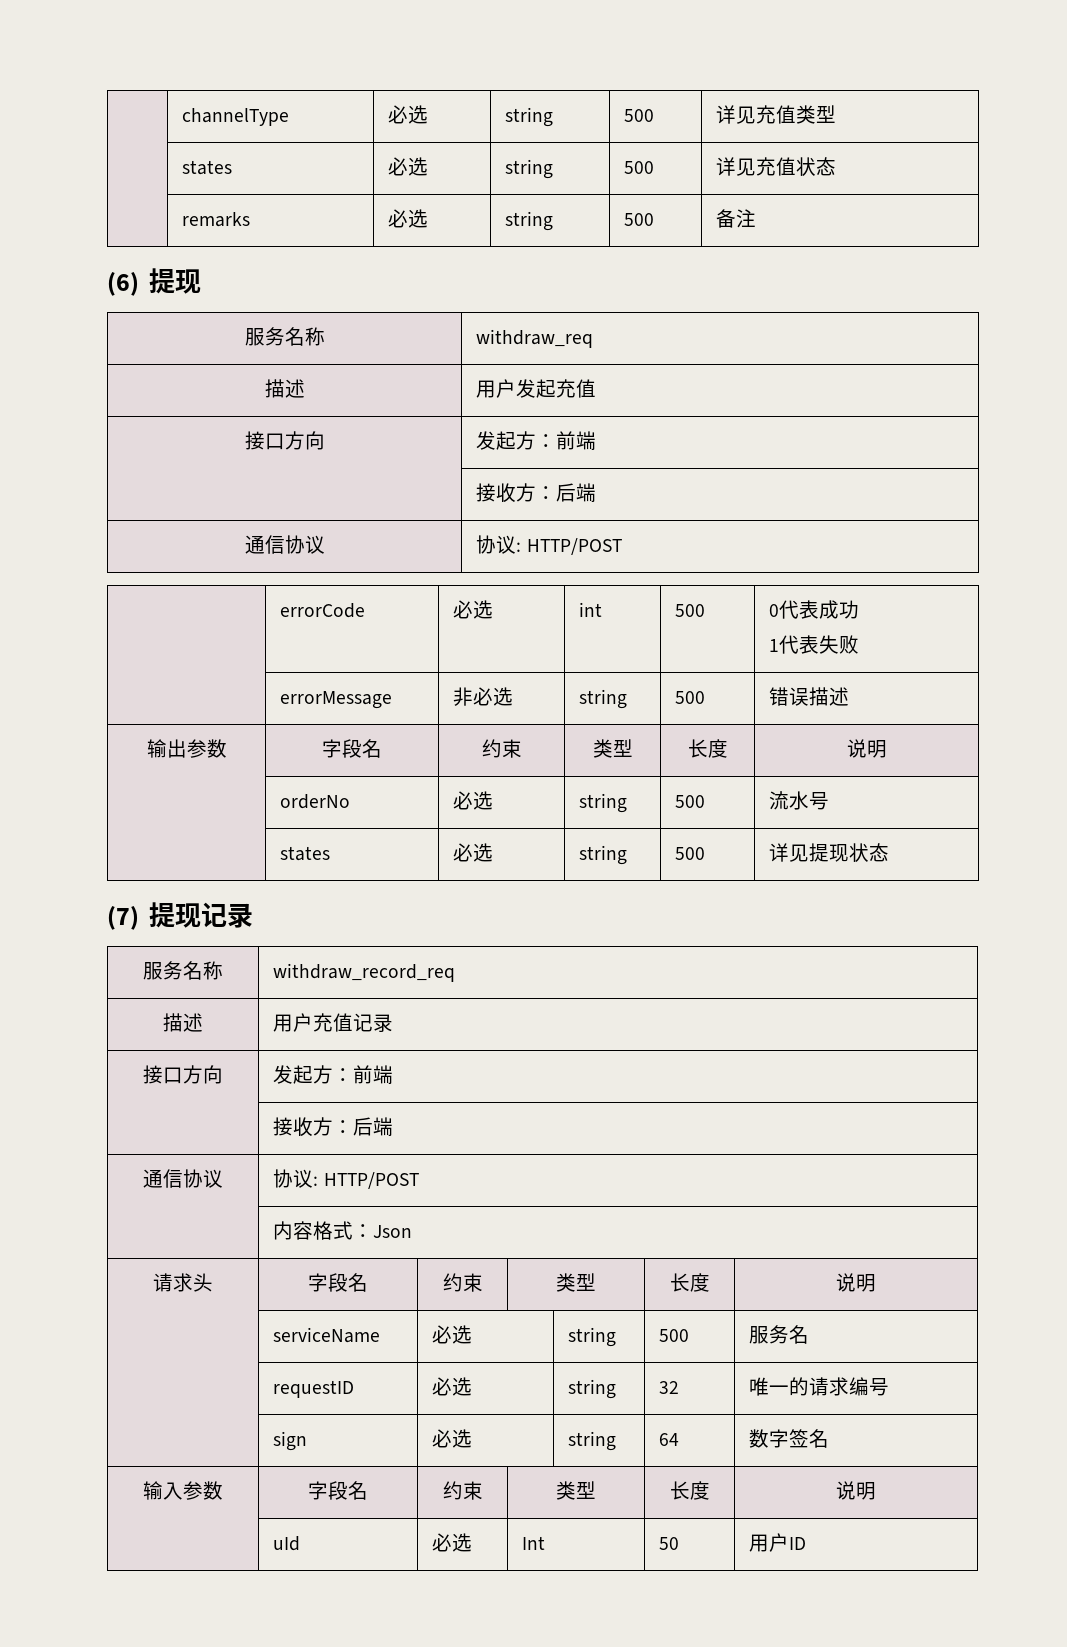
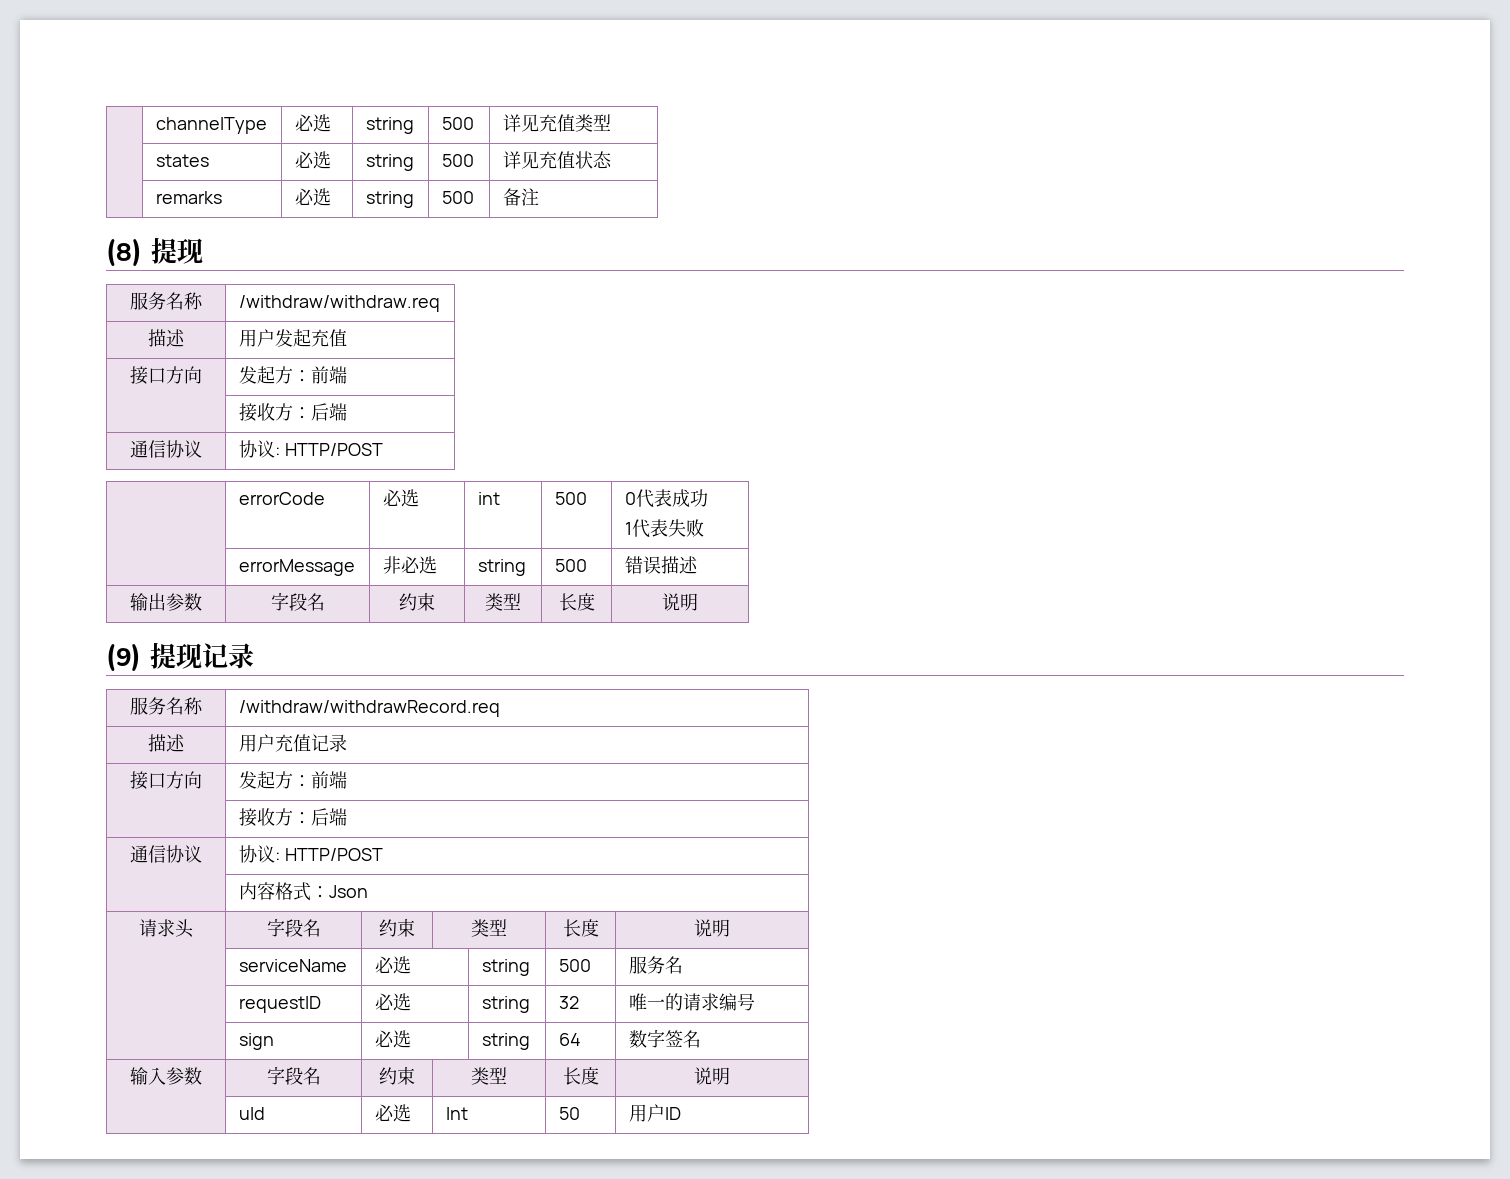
[107,272,139,296] (6) -> [106,238,142,267] (8)
[476,329,594,348] withdraw_req -> [238,295,440,312] /withdraw/withdraw.req
[280,794,351,809] [453,791,494,810] [579,793,628,813] [675,795,706,808] [769,791,830,810] [280,846,331,861] [453,843,494,862] [579,845,628,865] [675,847,706,860] [769,843,890,862] [107,906,139,930] // | orderNo | 必选 | string | 500 | 流水号 // | states | 必选 | string | 500 | 详见提现状态 // (7) -> [106,643,141,672] // (9)
[273,963,456,982] withdraw_record_req -> [238,700,500,717] /withdraw/withdrawRecord.req

